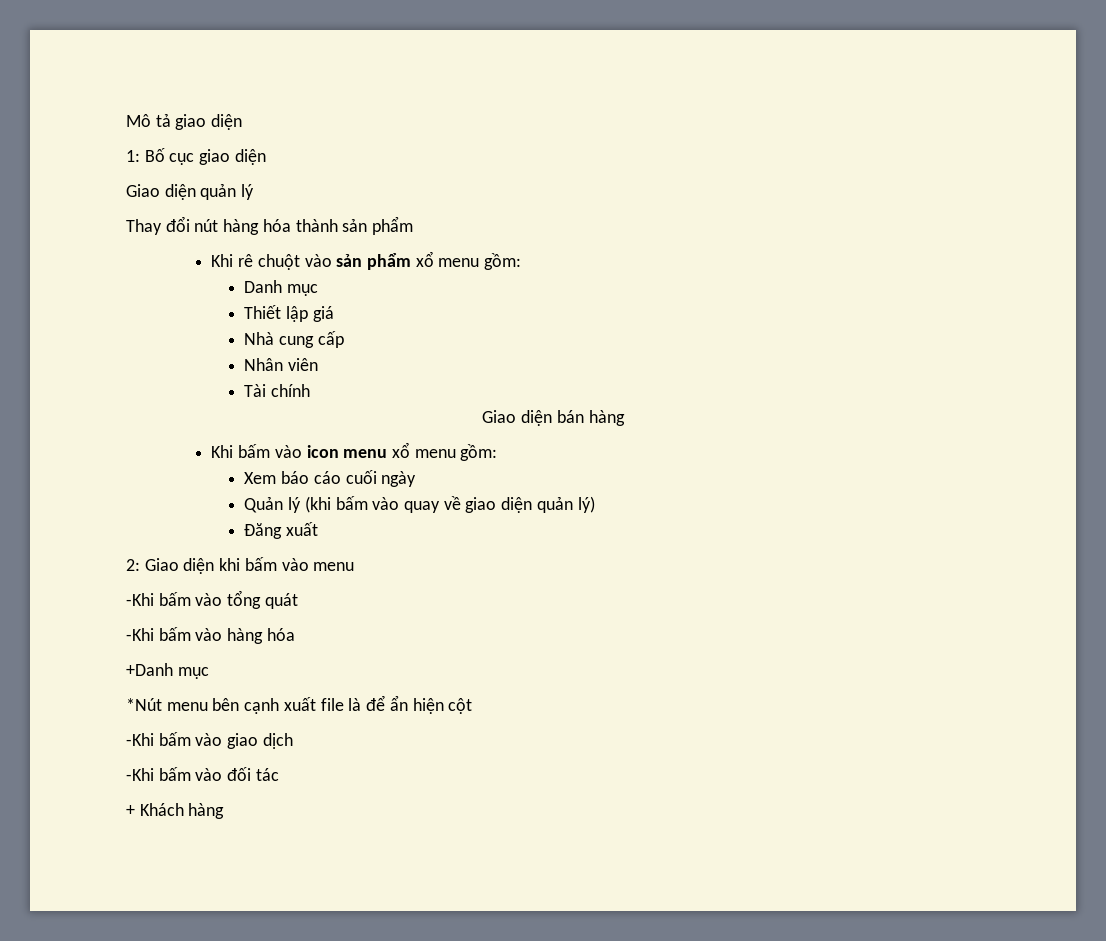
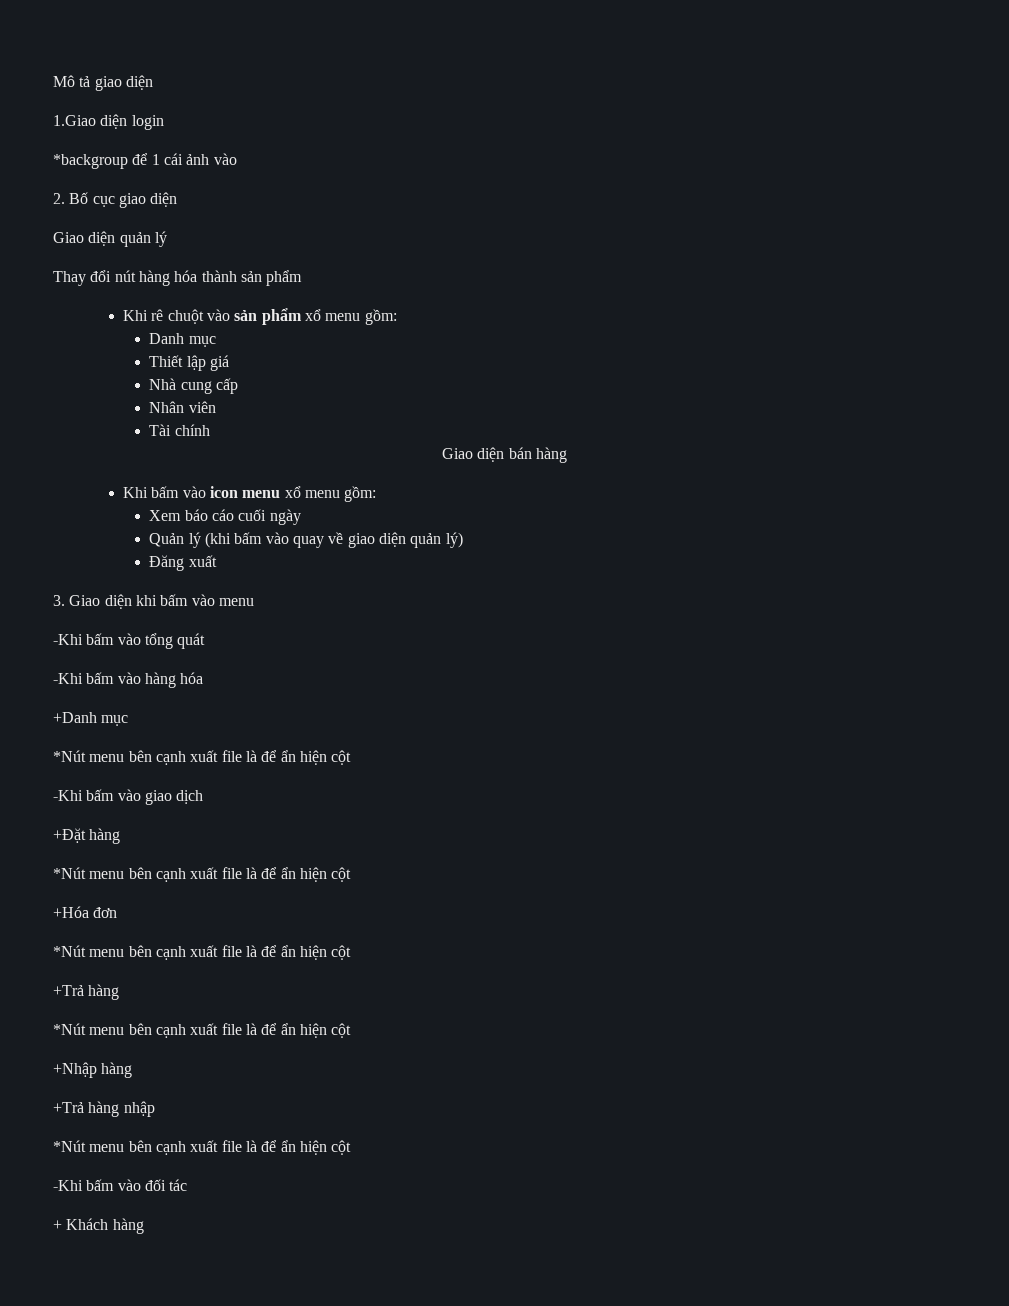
[126,150,140,162] 1: -> [53,114,164,130] [53,153,237,169] [53,193,65,204] 1.Giao diện login // *backgroup để 1 cái ảnh vào // 2.
[126,559,140,571] 2: -> [53,595,65,606] 3.
(293, 741) none -> [53,828,121,844] [53,867,352,882] [53,906,118,918] [53,945,352,960] [53,984,120,1000] [53,1023,352,1038] [53,1062,133,1078] [53,1101,155,1117] [53,1140,352,1155] // +Đặt hàng // *Nút menu bên cạnh xuất file là để ẩn hiện cột // +Hóa đơn // *Nút menu bên cạnh xuất file là để ẩn hiện cột // +Trả hàng // *Nút menu bên cạnh xuất file là để ẩn hiện cột // +Nhập hàng // +Trả hàng nhập // *Nút menu bên cạnh xuất file là để ẩn hiện cột

